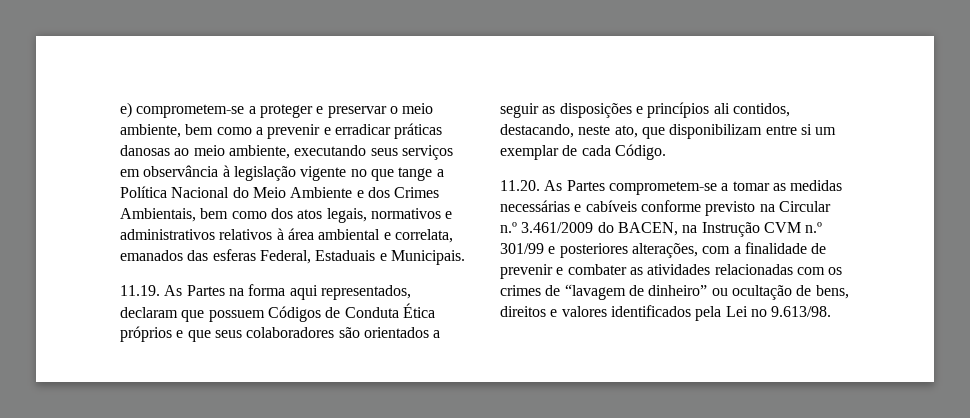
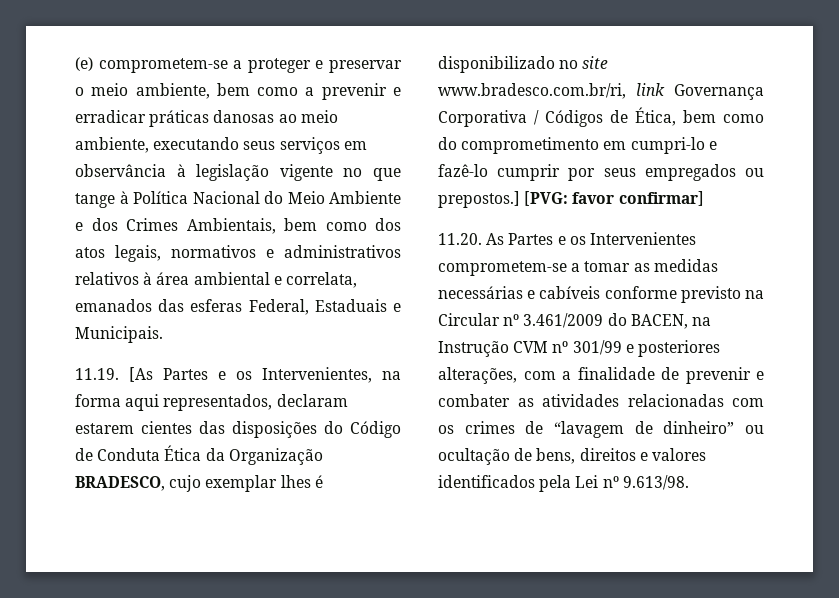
[120,102,132,118] e) -> [75,57,93,71] (e)
[436,169,444,177] a -> [119,191,129,204] à
[164,285,225,296] As Partes -> [129,367,372,383] [As Partes e os Intervenientes,
[181,303,435,322] [120,326,441,342] [500,102,790,118] [500,124,837,139] [500,144,666,160] que possuem Códigos de Conduta Ética próprios e que seus colaboradores são orientados a seguir as disposições e princípios ali contidos, destacando, neste ato, que disponibilizam entre si um exemplar de cada Código. -> [75,421,401,438] [75,445,323,465] [75,475,323,492] [438,56,609,73] [438,83,764,100] [438,107,764,127] [438,137,717,154] [438,164,764,181] [438,191,704,208] estarem cientes das disposições do Código de Conduta Ética da Organização BRADESCO, cujo exemplar lhes é disponibilizado no site www.bradesco.com.br/ri, link Governança Corporativa / Códigos de Ética, bem como do comprometimento em cumpri-lo e fazê-lo cumprir por seus empregados ou prepostos.] [PVG: favor confirmar]
(605, 185) none -> [557,232,696,245] e os Intervenientes
[500,222,517,233] n.º -> [503,314,520,326] nº
[805,222,823,233] n.º -> [552,341,569,353] nº
[750,309,767,317] no -> [602,476,619,488] nº

